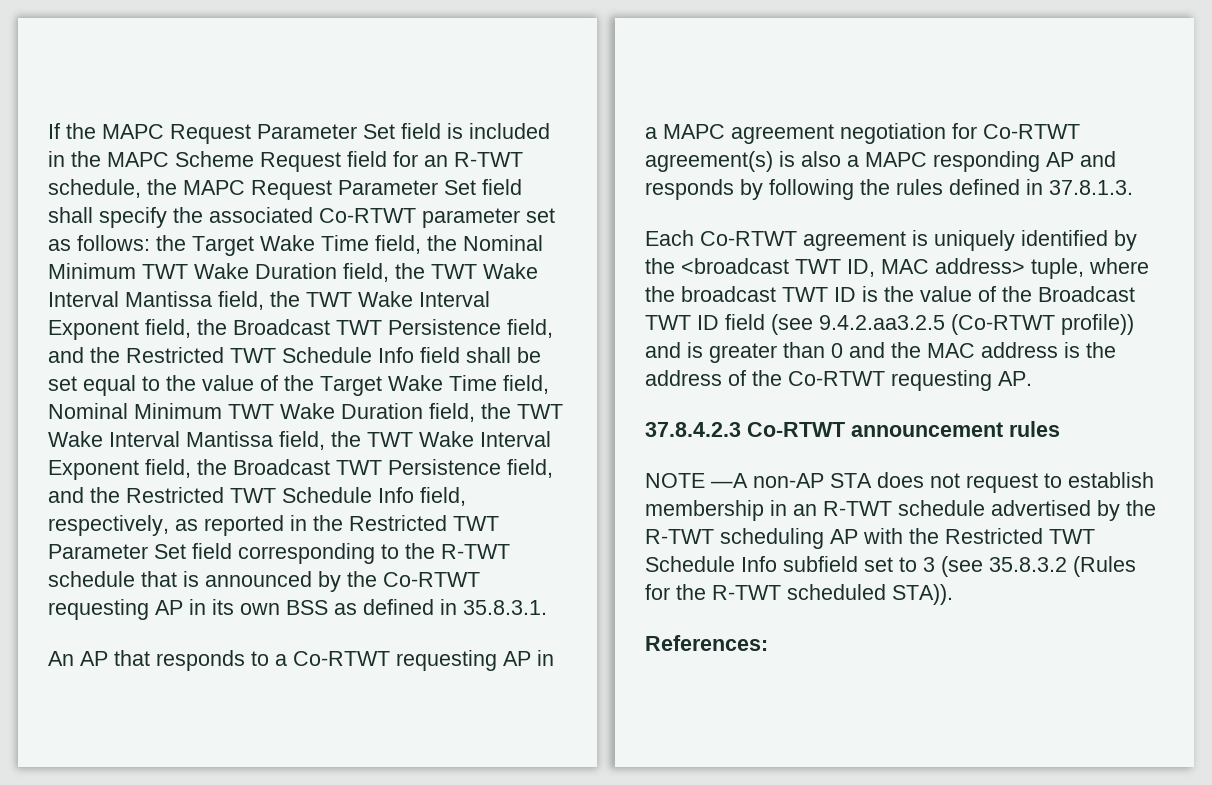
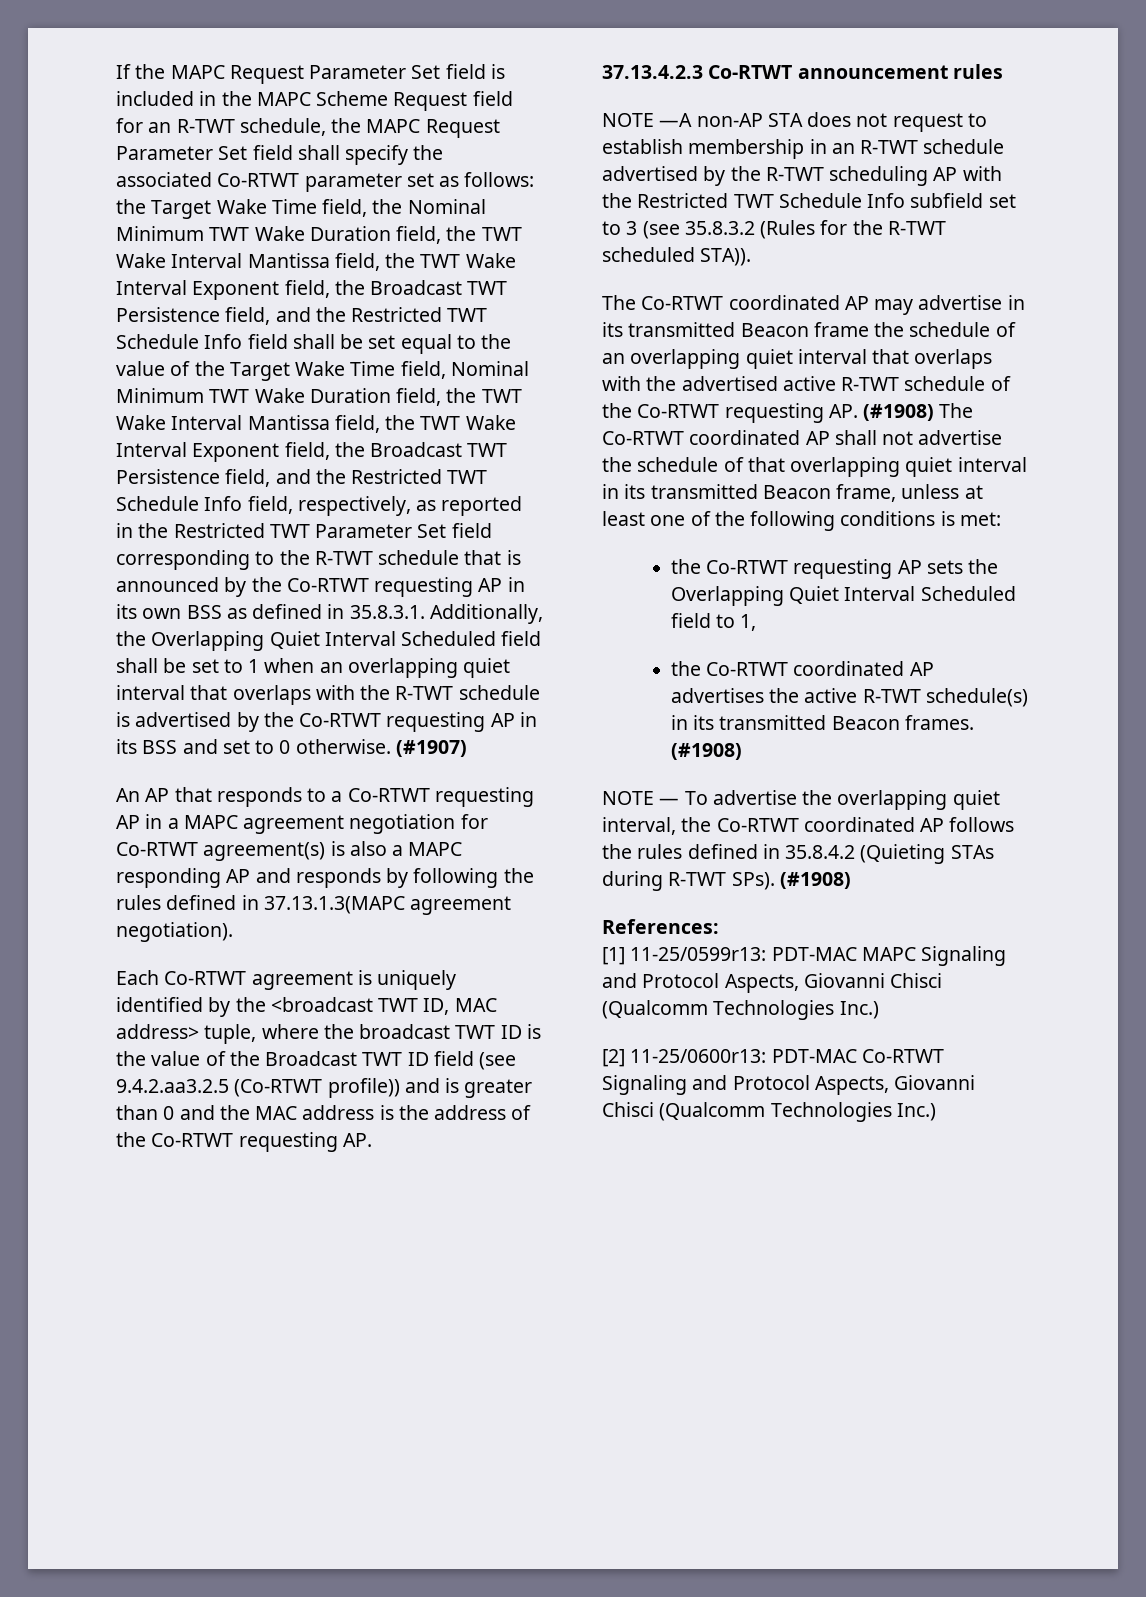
(547, 607) none -> [429,604,543,624] [116,631,542,651] [116,658,511,678] [116,685,540,705] [116,712,537,732] [116,739,467,757] Additionally, the Overlapping Quiet Interval Scheduled field shall be set to 1 when an overlapping quiet interval that overlaps with the R-TWT schedule is advertised by the Co-RTWT requesting AP in its BSS and set to 0 otherwise. (#1907)
[1049,180,1133,195] 37.8.1.3. -> [263,896,512,915] [116,922,233,942] 37.13.1.3(MAPC agreement negotiation).
[645,422,741,437] 37.8.4.2.3 -> [602,65,703,79] 37.13.4.2.3
[645,635,768,651] References: -> [602,295,1025,315] [602,322,1016,337] [602,349,993,369] [602,376,1011,391] [602,403,974,423] [602,430,1003,445] [602,457,1027,477] [602,484,983,502] [602,511,1001,531] [670,559,999,579] [670,586,1016,606] [670,613,757,631] [670,661,934,676] [670,688,1028,707] [670,715,974,730] [670,743,742,760] [602,790,1000,810] [602,817,1015,835] [602,844,994,864] [602,871,851,891] [602,919,719,934] [602,946,1007,966] [602,973,943,993] [602,1000,879,1020] [602,1049,944,1067] [602,1075,976,1095] [602,1102,936,1122] The Co-RTWT coordinated AP may advertise in its transmitted Beacon frame the schedule of an overlapping quiet interval that overlaps with the advertised active R-TWT schedule of the Co-RTWT requesting AP. (#1908) The Co-RTWT coordinated AP shall not advertise the schedule of that overlapping quiet interval in its transmitted Beacon frame, unless at least one of the following conditions is met: // the Co-RTWT requesting AP sets the Overlapping Quiet Interval Scheduled field to 1, // the Co-RTWT coordinated AP advertises the active R-TWT schedule(s) in its transmitted Beacon frames. (#1908) // NOTE — To advertise the overlapping quiet interval, the Co-RTWT coordinated AP follows the rules defined in 35.8.4.2 (Quieting STAs during R-TWT SPs). (#1908) // References: // [1] 11-25/0599r13: PDT-MAC MAPC Signaling and Protocol Aspects, Giovanni Chisci (Qualcomm Technologies Inc.) // [2] 11-25/0600r13: PDT-MAC Co-RTWT Signaling and Protocol Aspects, Giovanni Chisci (Qualcomm Technologies Inc.)

